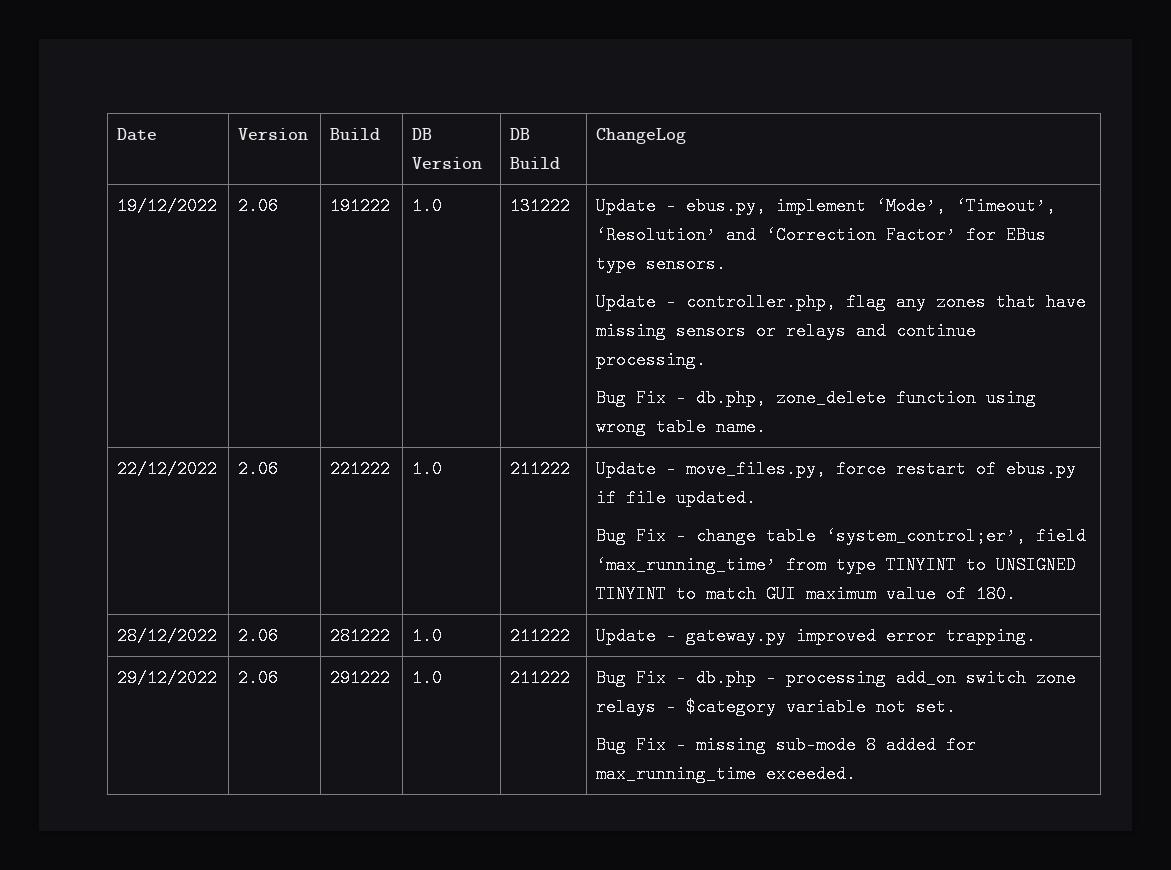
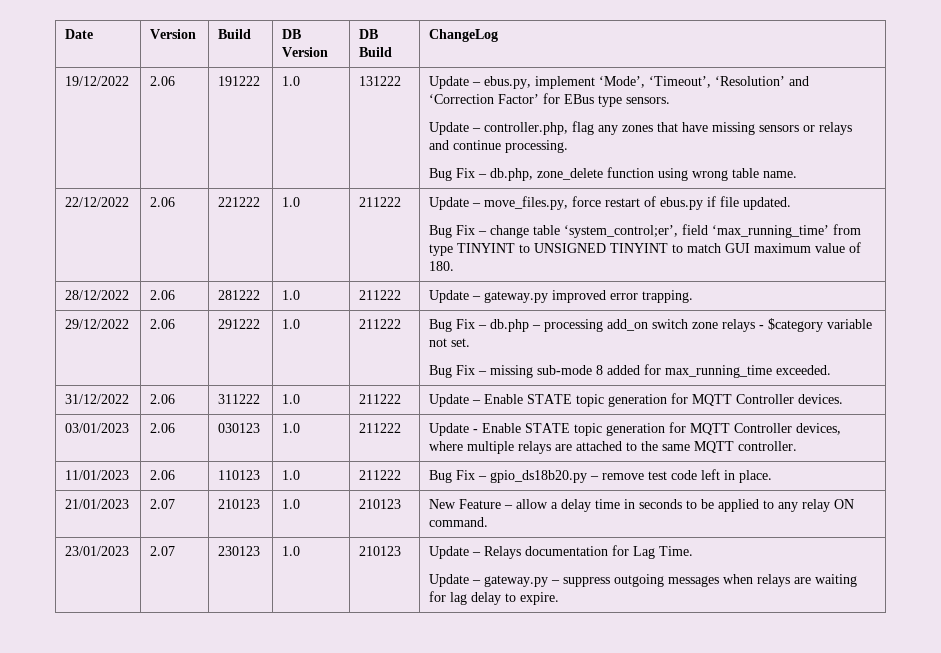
(857, 774) none -> [65,394,130,404] [150,394,176,404] [218,394,261,404] [282,394,301,404] [359,394,402,404] [429,393,844,407] [65,423,130,433] [150,423,176,433] [218,423,261,433] [282,423,301,433] [359,423,402,433] [429,422,842,436] [429,441,798,454] [65,470,130,480] [150,470,176,480] [218,470,261,480] [282,470,301,480] [359,470,402,480] [429,469,773,483] [65,499,130,509] [150,499,176,509] [218,499,261,509] [282,499,301,509] [359,499,402,509] [429,499,855,512] [429,517,489,527] [65,546,130,556] [150,546,176,556] [218,546,261,556] [282,546,301,556] [359,546,402,556] [429,545,694,559] [429,574,858,587] [429,591,560,605] // 31/12/2022 | 2.06 | 311222 | 1.0 | 211222 | Update – Enable STATE topic generation for MQTT Controller devices. // 03/01/2023 | 2.06 | 030123 | 1.0 | 211222 | Update - Enable STATE topic generation for MQTT Controller devices, where multiple relays are attached to the same MQTT controller. // 11/01/2023 | 2.06 | 110123 | 1.0 | 211222 | Bug Fix – gpio_ds18b20.py – remove test code left in place. // 21/01/2023 | 2.07 | 210123 | 1.0 | 210123 | New Feature – allow a delay time in seconds to be applied to any relay ON command. // 23/01/2023 | 2.07 | 230123 | 1.0 | 210123 | Update – Relays documentation for Lag Time. // Update – gateway.py – suppress outgoing messages when relays are waiting for lag delay to expire.

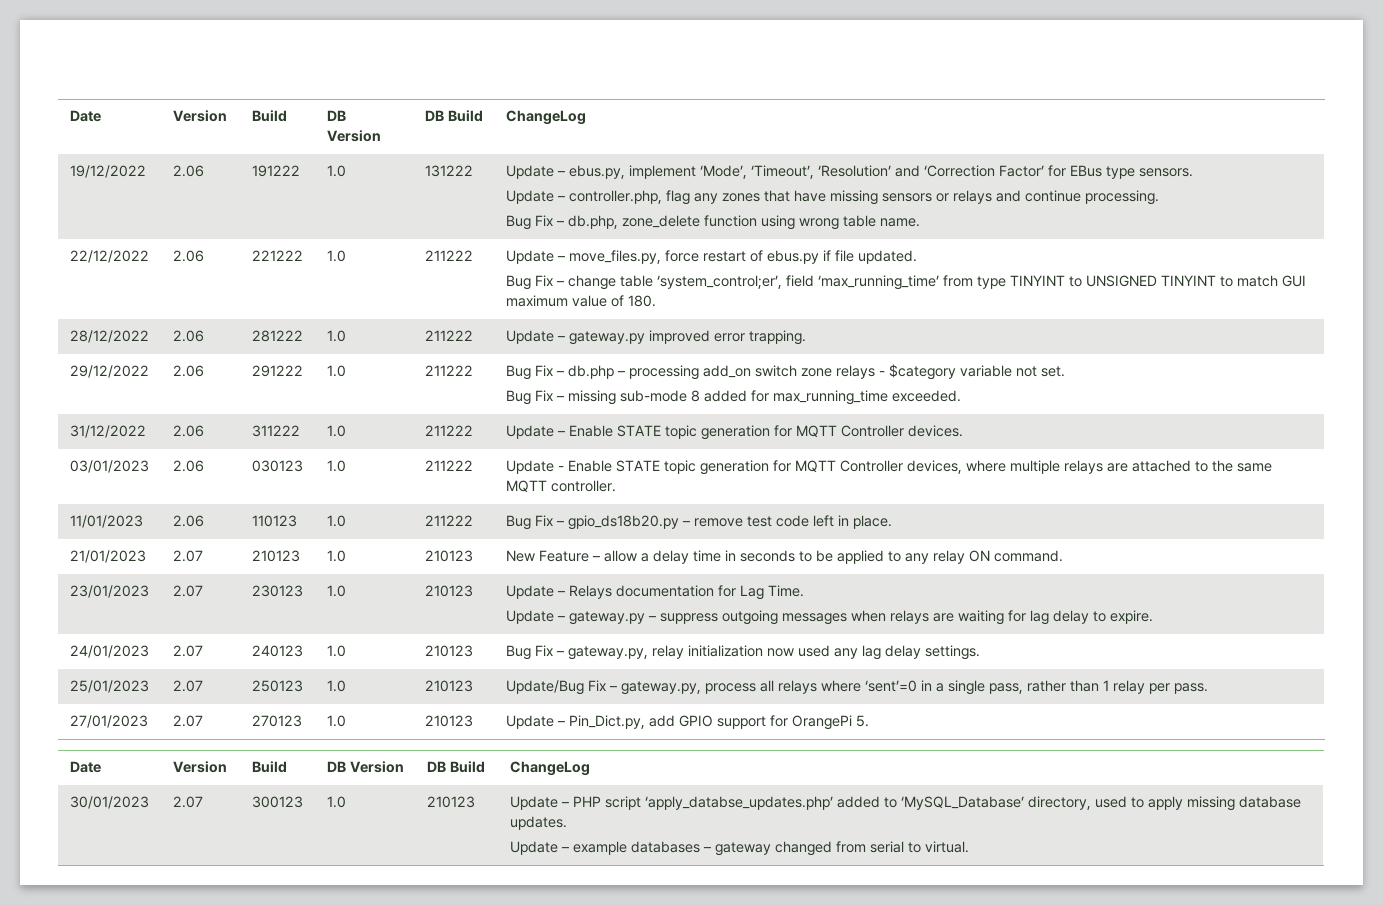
(560, 598) none -> [69,645,149,658] [172,645,203,657] [251,645,303,657] [326,645,346,657] [424,645,473,657] [505,645,980,660] [69,680,149,693] [172,680,203,692] [251,680,303,692] [326,680,346,692] [424,680,473,692] [505,680,1208,695] [69,715,148,728] [172,715,203,727] [251,715,302,727] [326,715,346,727] [424,715,473,727] [505,715,869,730] [69,761,101,773] [172,761,227,773] [251,761,287,773] [326,761,404,773] [426,761,485,773] [509,761,590,776] [69,796,149,809] [172,796,203,808] [251,796,303,808] [326,796,346,808] [426,796,475,808] [509,796,1301,811] [509,816,567,830] [509,841,969,856] // 24/01/2023 | 2.07 | 240123 | 1.0 | 210123 | Bug Fix – gateway.py, relay initialization now used any lag delay settings. // 25/01/2023 | 2.07 | 250123 | 1.0 | 210123 | Update/Bug Fix – gateway.py, process all relays where ‘sent’=0 in a single pass, rather than 1 relay per pass. // 27/01/2023 | 2.07 | 270123 | 1.0 | 210123 | Update – Pin_Dict.py, add GPIO support for OrangePi 5. // Date | Version | Build | DB Version | DB Build | ChangeLog // 30/01/2023 | 2.07 | 300123 | 1.0 | 210123 | Update – PHP script ‘apply_databse_updates.php’ added to ‘MySQL_Database’ directory, used to apply missing database updates. // Update – example databases – gateway changed from serial to virtual.

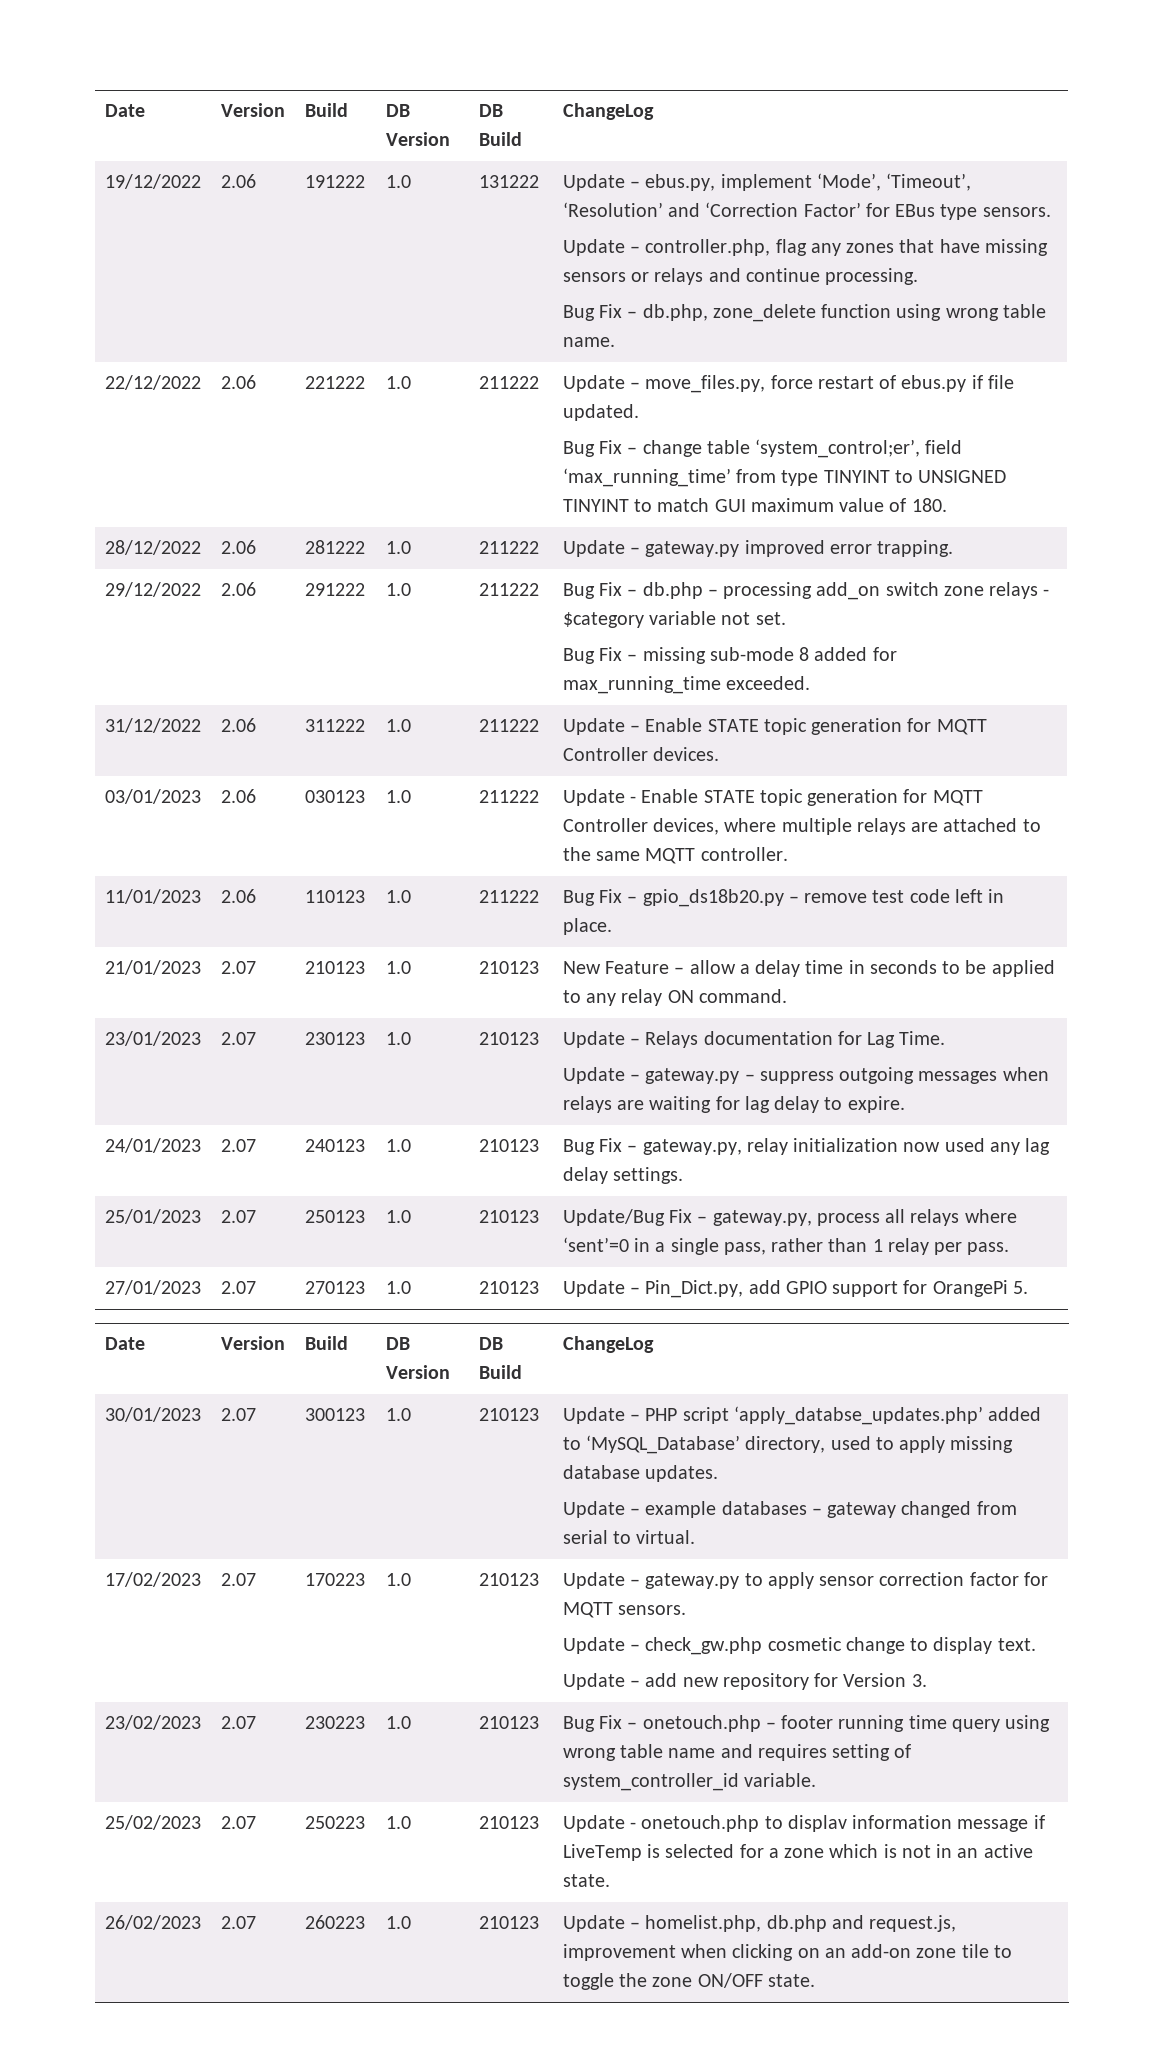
(969, 847) none -> [104,1572,201,1587] [220,1573,256,1586] [304,1573,365,1586] [385,1573,411,1586] [478,1573,539,1586] [562,1572,1048,1589] [562,1602,686,1618] [562,1637,1036,1655] [562,1673,927,1690] [104,1715,201,1730] [220,1716,256,1729] [304,1716,365,1729] [385,1716,411,1729] [478,1716,539,1729] [562,1715,1051,1732] [562,1744,912,1761] [562,1773,816,1791] [104,1815,201,1830] [220,1816,256,1829] [304,1816,365,1829] [385,1816,411,1829] [478,1816,539,1829] [562,1815,1045,1832] [562,1844,1033,1861] [562,1874,610,1887] [104,1915,201,1930] [220,1916,256,1929] [304,1915,365,1929] [385,1916,411,1929] [478,1916,539,1929] [562,1915,957,1932] [562,1944,1012,1961] [562,1973,815,1990] // 17/02/2023 | 2.07 | 170223 | 1.0 | 210123 | Update – gateway.py to apply sensor correction factor for MQTT sensors. // Update – check_gw.php cosmetic change to display text. // Update – add new repository for Version 3. // 23/02/2023 | 2.07 | 230223 | 1.0 | 210123 | Bug Fix – onetouch.php – footer running time query using wrong table name and requires setting of system_controller_id variable. // 25/02/2023 | 2.07 | 250223 | 1.0 | 210123 | Update - onetouch.php to displav information message if LiveTemp is selected for a zone which is not in an active state. // 26/02/2023 | 2.07 | 260223 | 1.0 | 210123 | Update – homelist.php, db.php and request.js, improvement when clicking on an add-on zone tile to toggle the zone ON/OFF state.

